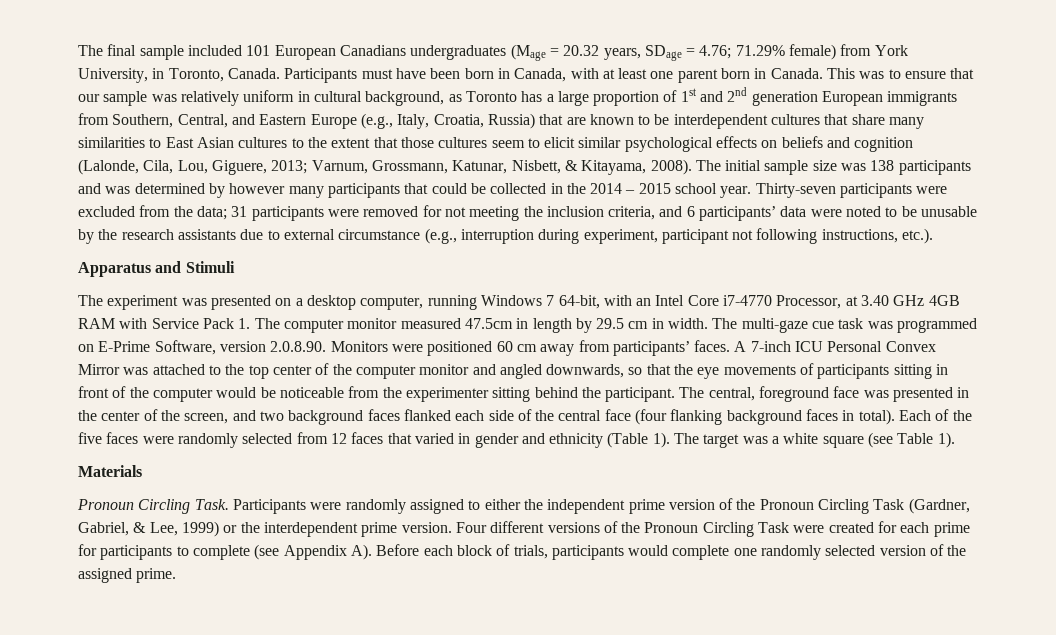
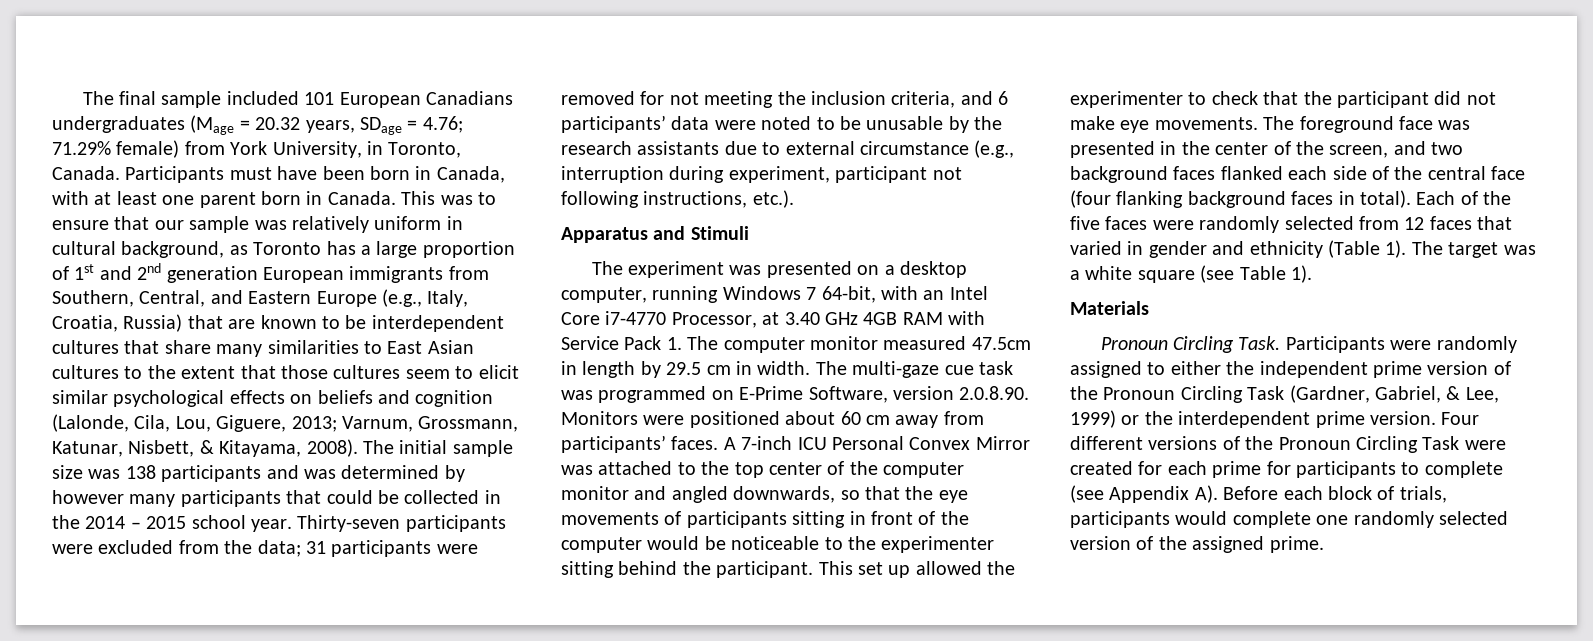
(493, 348) none -> [785,411,836,425] about
[348,386,380,398] from -> [824,537,843,550] to
[679,387,755,401] The central, -> [818,561,1016,578] [1070,91,1496,108] [1070,116,1295,133] This set up allowed the experimenter to check that the participant did not make eye movements. The

